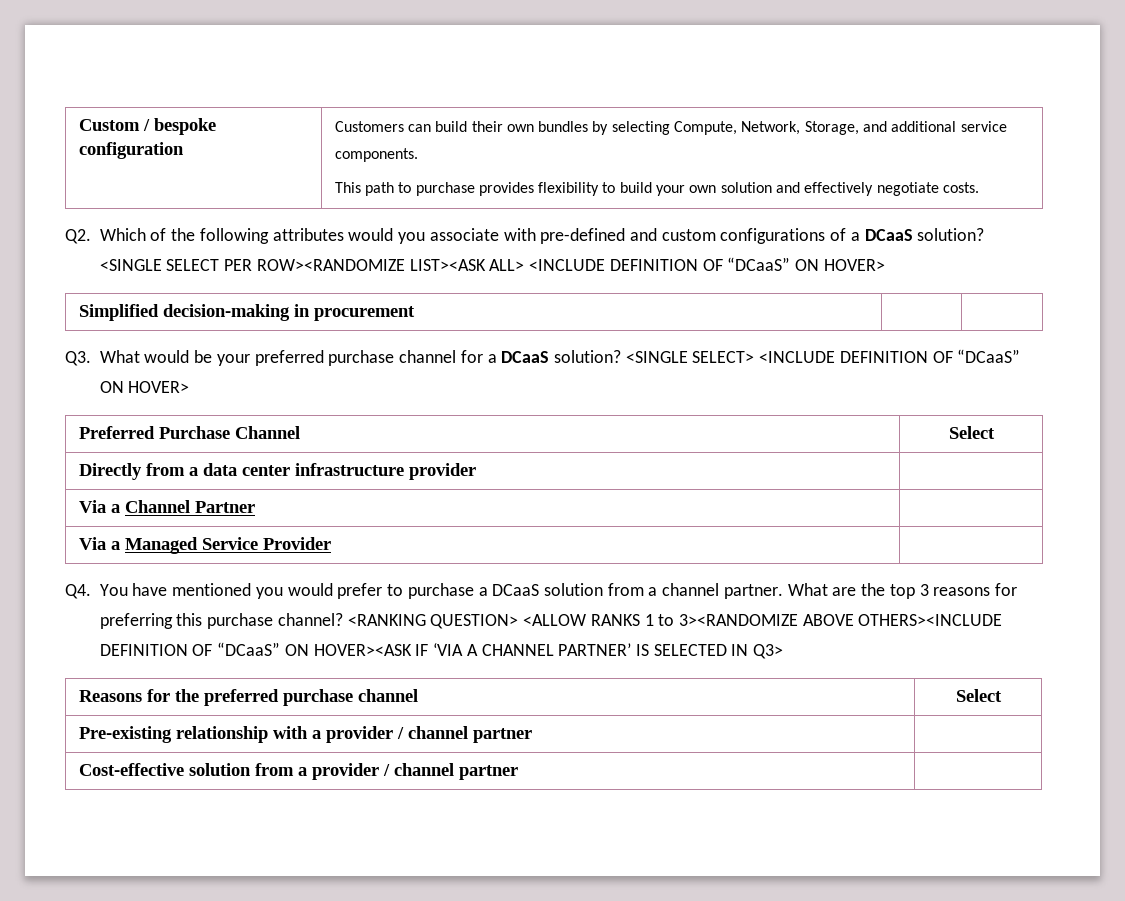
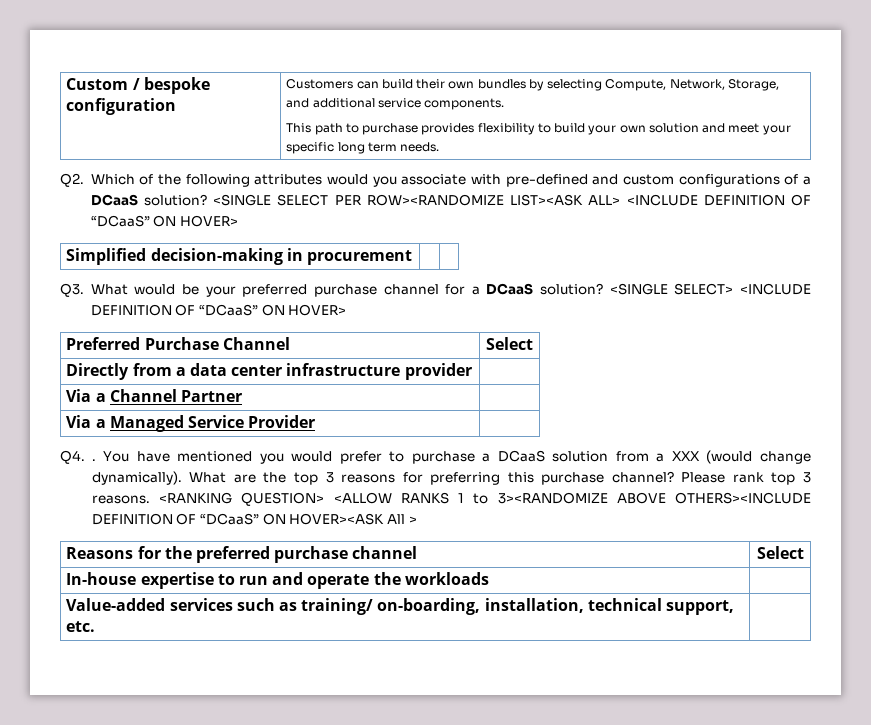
[804,182,980,196] effectively negotiate costs. -> [728,123,791,135] [286,142,440,154] meet your specific long term needs.
(91, 591) none -> [91,459,96,461] .
[662,583,783,599] channel partner. -> [671,450,811,464] [91,471,182,485] XXX (would change dynamically).
(343, 619) none -> [681,472,811,485] [91,495,150,504] Please rank top 3 reasons.
[415,643,784,659] IF ‘VIA A CHANNEL PARTNER’ IS SELECTED IN Q3> -> [386,514,417,524] All >
[78,726,532,743] [78,763,518,780] Pre-existing relationship with a provider / channel partner | // Cost-effective solution from a provider / channel partner -> [66,572,489,589] [66,598,734,615] [66,621,96,632] In-house expertise to run and operate the workloads | // Value-added services such as training/ on-boarding, installation, technical support, etc.

